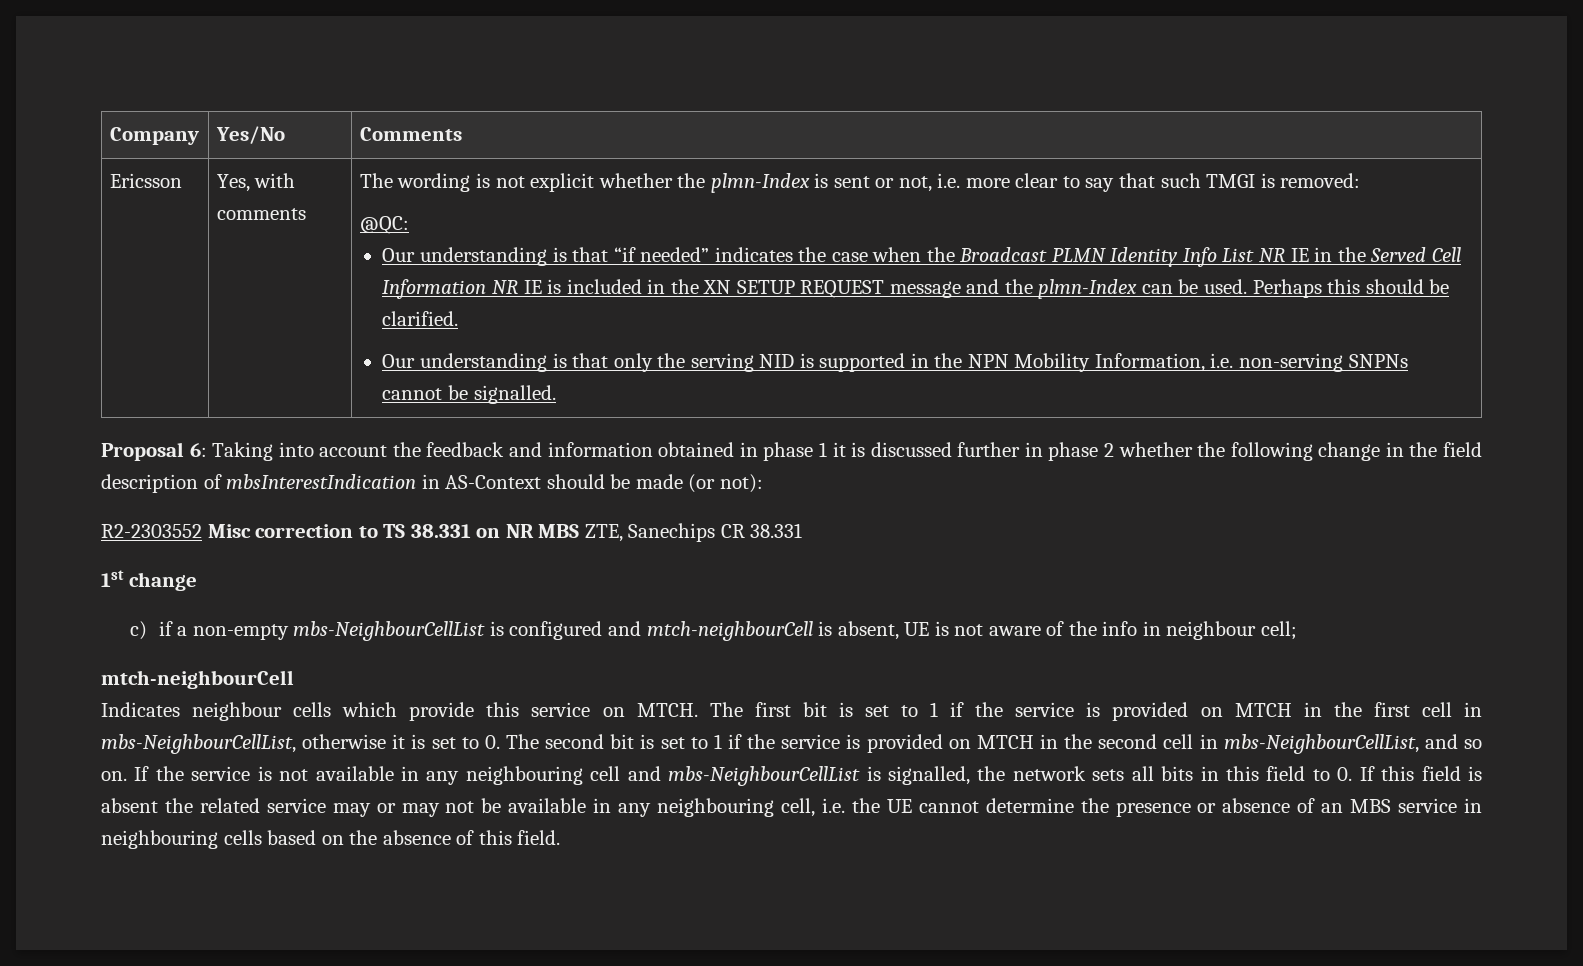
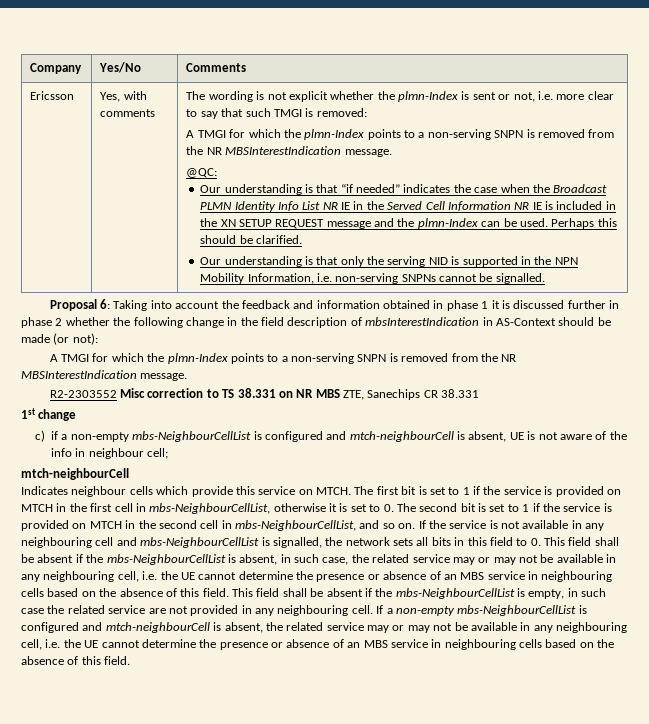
(1361, 180) none -> [186,129,615,140] [186,146,392,157] // A TMGI for which the plmn-Index points to a non-serving SNPN is removed from the NR MBSInterestIndication message.
(763, 483) none -> [49,353,517,364] [21,370,188,381] // A TMGI for which the plmn-Index points to a non-serving SNPN is removed from the NR MBSInterestIndication message.
[1359,766,1482,781] [101,798,158,813] If this field is absent -> [544,537,619,546] [21,554,349,565] This field shall be absent if the mbs-NeighbourCellList is absent, in such case,
(561, 837) none -> [232,588,607,599] [21,605,587,616] [21,622,627,633] [21,639,615,650] [21,656,131,665] This field shall be absent if the mbs-NeighbourCellList is empty, in such case the related service are not provided in any neighbouring cell. If a non-empty mbs-NeighbourCellList is configured and mtch-neighbourCell is absent, the related service may or may not be available in any neighbouring cell, i.e. the UE cannot determine the presence or absence of an MBS service in neighbouring cells based on the absence of this field.

